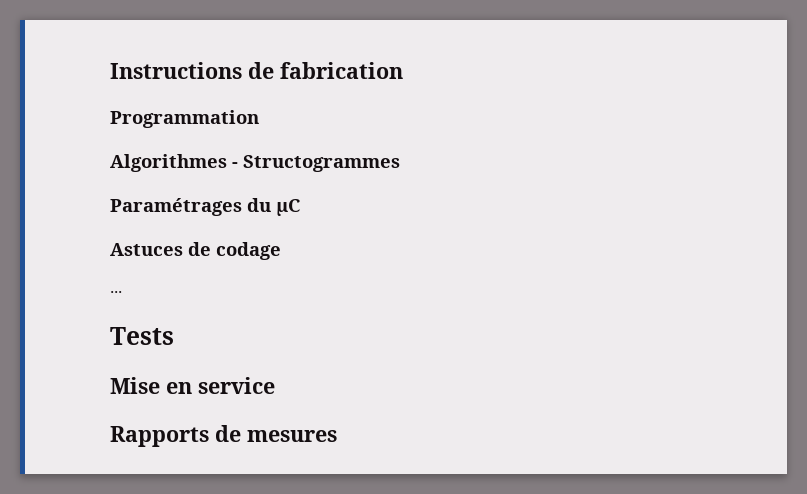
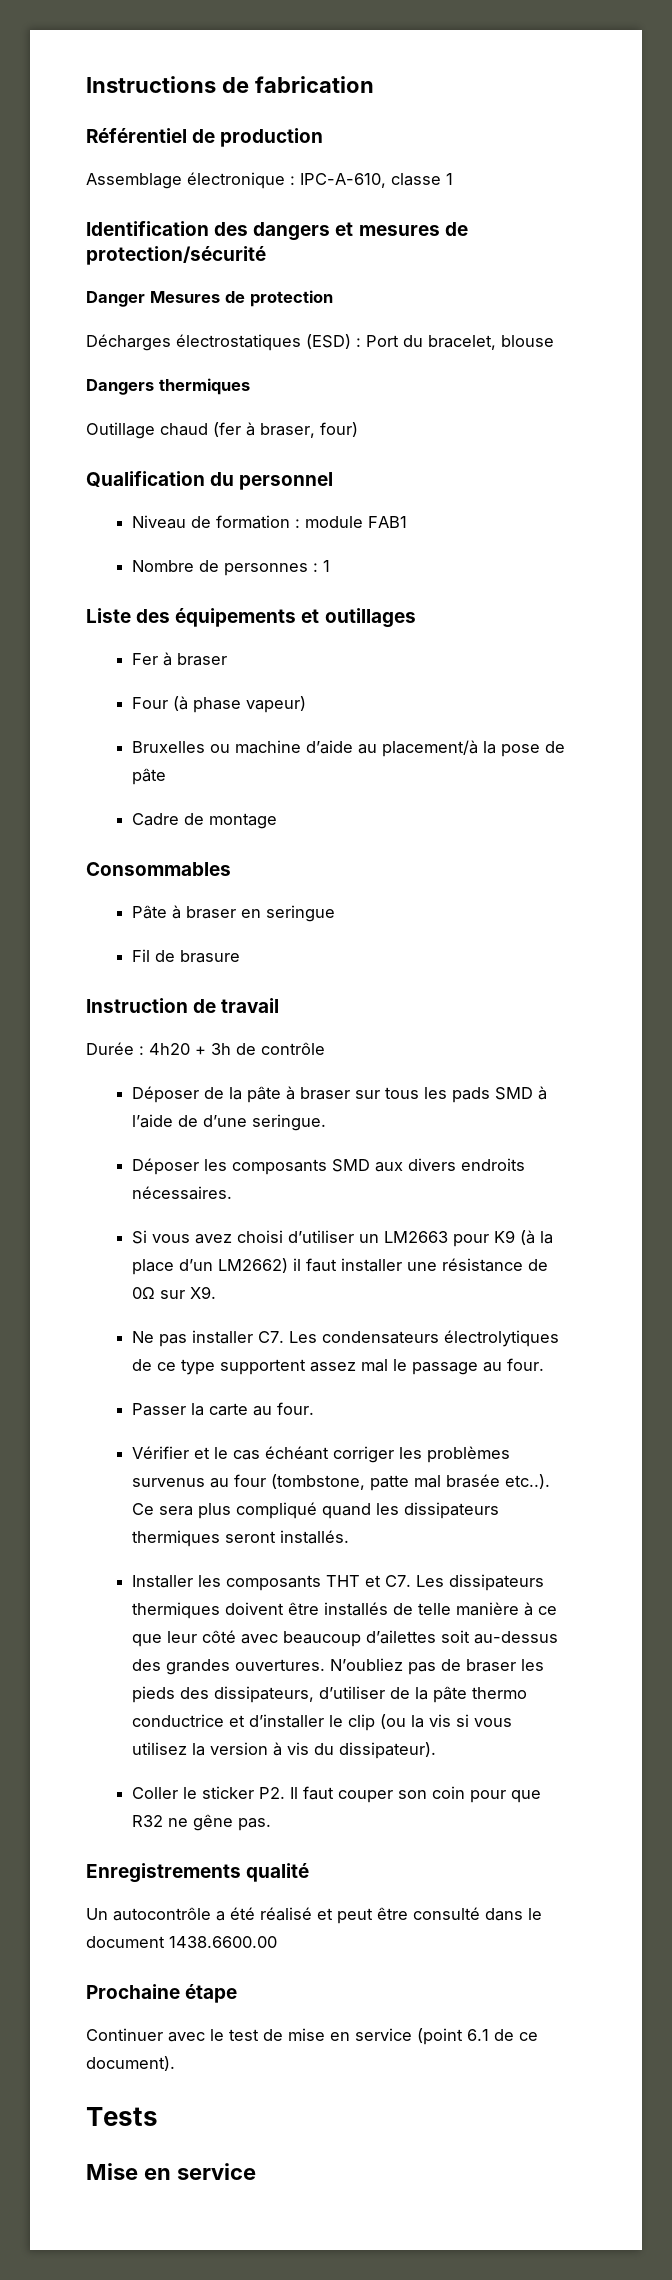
[110,110,259,128] [110,154,400,172] [110,198,300,216] [110,242,281,260] [110,291,122,293] Programmation // Algorithmes - Structogrammes // Paramétrages du μC // Astuces de codage // ... -> [86,128,324,147] [86,172,453,189] [86,221,468,241] [86,246,266,265] [86,290,333,307] [86,334,554,351] [86,378,250,395] [86,422,358,439] [86,471,334,490] [132,515,408,529] [132,560,331,576] [86,608,416,628] [132,652,228,666] [132,696,307,713] [132,740,566,757] [132,768,167,785] [132,813,278,829] [86,862,231,876] [132,905,336,922] [132,949,241,963] [86,998,280,1013] [86,1042,325,1055] [132,1086,548,1103] [132,1114,327,1131] [132,1158,526,1175] [132,1186,233,1200] [132,1230,554,1247] [132,1258,549,1275] [132,1286,217,1299] [132,1330,560,1347] [132,1358,545,1375] [132,1402,315,1416] [132,1446,511,1463] [132,1474,551,1491] [132,1502,500,1519] [132,1530,350,1547] [132,1574,545,1591] [132,1602,558,1619] [132,1630,559,1647] [132,1658,545,1675] [132,1686,528,1703] [132,1714,513,1731] [132,1742,437,1759] [132,1786,542,1803] [132,1814,272,1831] [86,1863,310,1883] [86,1907,542,1924] [86,1936,277,1948] [86,1984,238,2003] [86,2028,538,2045] [86,2056,175,2071] Référentiel de production // Assemblage électronique : IPC-A-610, classe 1 // Identification des dangers et mesures de protection/sécurité // Danger Mesures de protection // Décharges électrostatiques (ESD) : Port du bracelet, blouse // Dangers thermiques // Outillage chaud (fer à braser, four) // Qualification du personnel // Niveau de formation : module FAB1 // Nombre de personnes : 1 // Liste des équipements et outillages // Fer à braser // Four (à phase vapeur) // Bruxelles ou machine d’aide au placement/à la pose de pâte // Cadre de montage // Consommables // Pâte à braser en seringue // Fil de brasure // Instruction de travail // Durée : 4h20 + 3h de contrôle // Déposer de la pâte à braser sur tous les pads SMD à l’aide de d’une seringue. // Déposer les composants SMD aux divers endroits nécessaires. // Si vous avez choisi d’utiliser un LM2663 pour K9 (à la place d’un LM2662) il faut installer une résistance de 0Ω sur X9. // Ne pas installer C7. Les condensateurs électrolytiques de ce type supportent assez mal le passage au four. // Passer la carte au four. // Vérifier et le cas échéant corriger les problèmes survenus au four (tombstone, patte mal brasée etc..). Ce sera plus compliqué quand les dissipateurs thermiques seront installés. // Installer les composants THT et C7. Les dissipateurs thermiques doivent être installés de telle manière à ce que leur côté avec beaucoup d’ailettes soit au-dessus des grandes ouvertures. N’oubliez pas de braser les pieds des dissipateurs, d’utiliser de la pâte thermo conductrice et d’installer le clip (ou la vis si vous utilisez la version à vis du dissipateur). // Coller le sticker P2. Il faut couper son coin pour que R32 ne gêne pas. // Enregistrements qualité // Un autocontrôle a été réalisé et peut être consulté dans le document 1438.6600.00 // Prochaine étape // Continuer avec le test de mise en service (point 6.1 de ce document).
[110,425,337,447] // Rapports de mesures -> (256, 2171) none

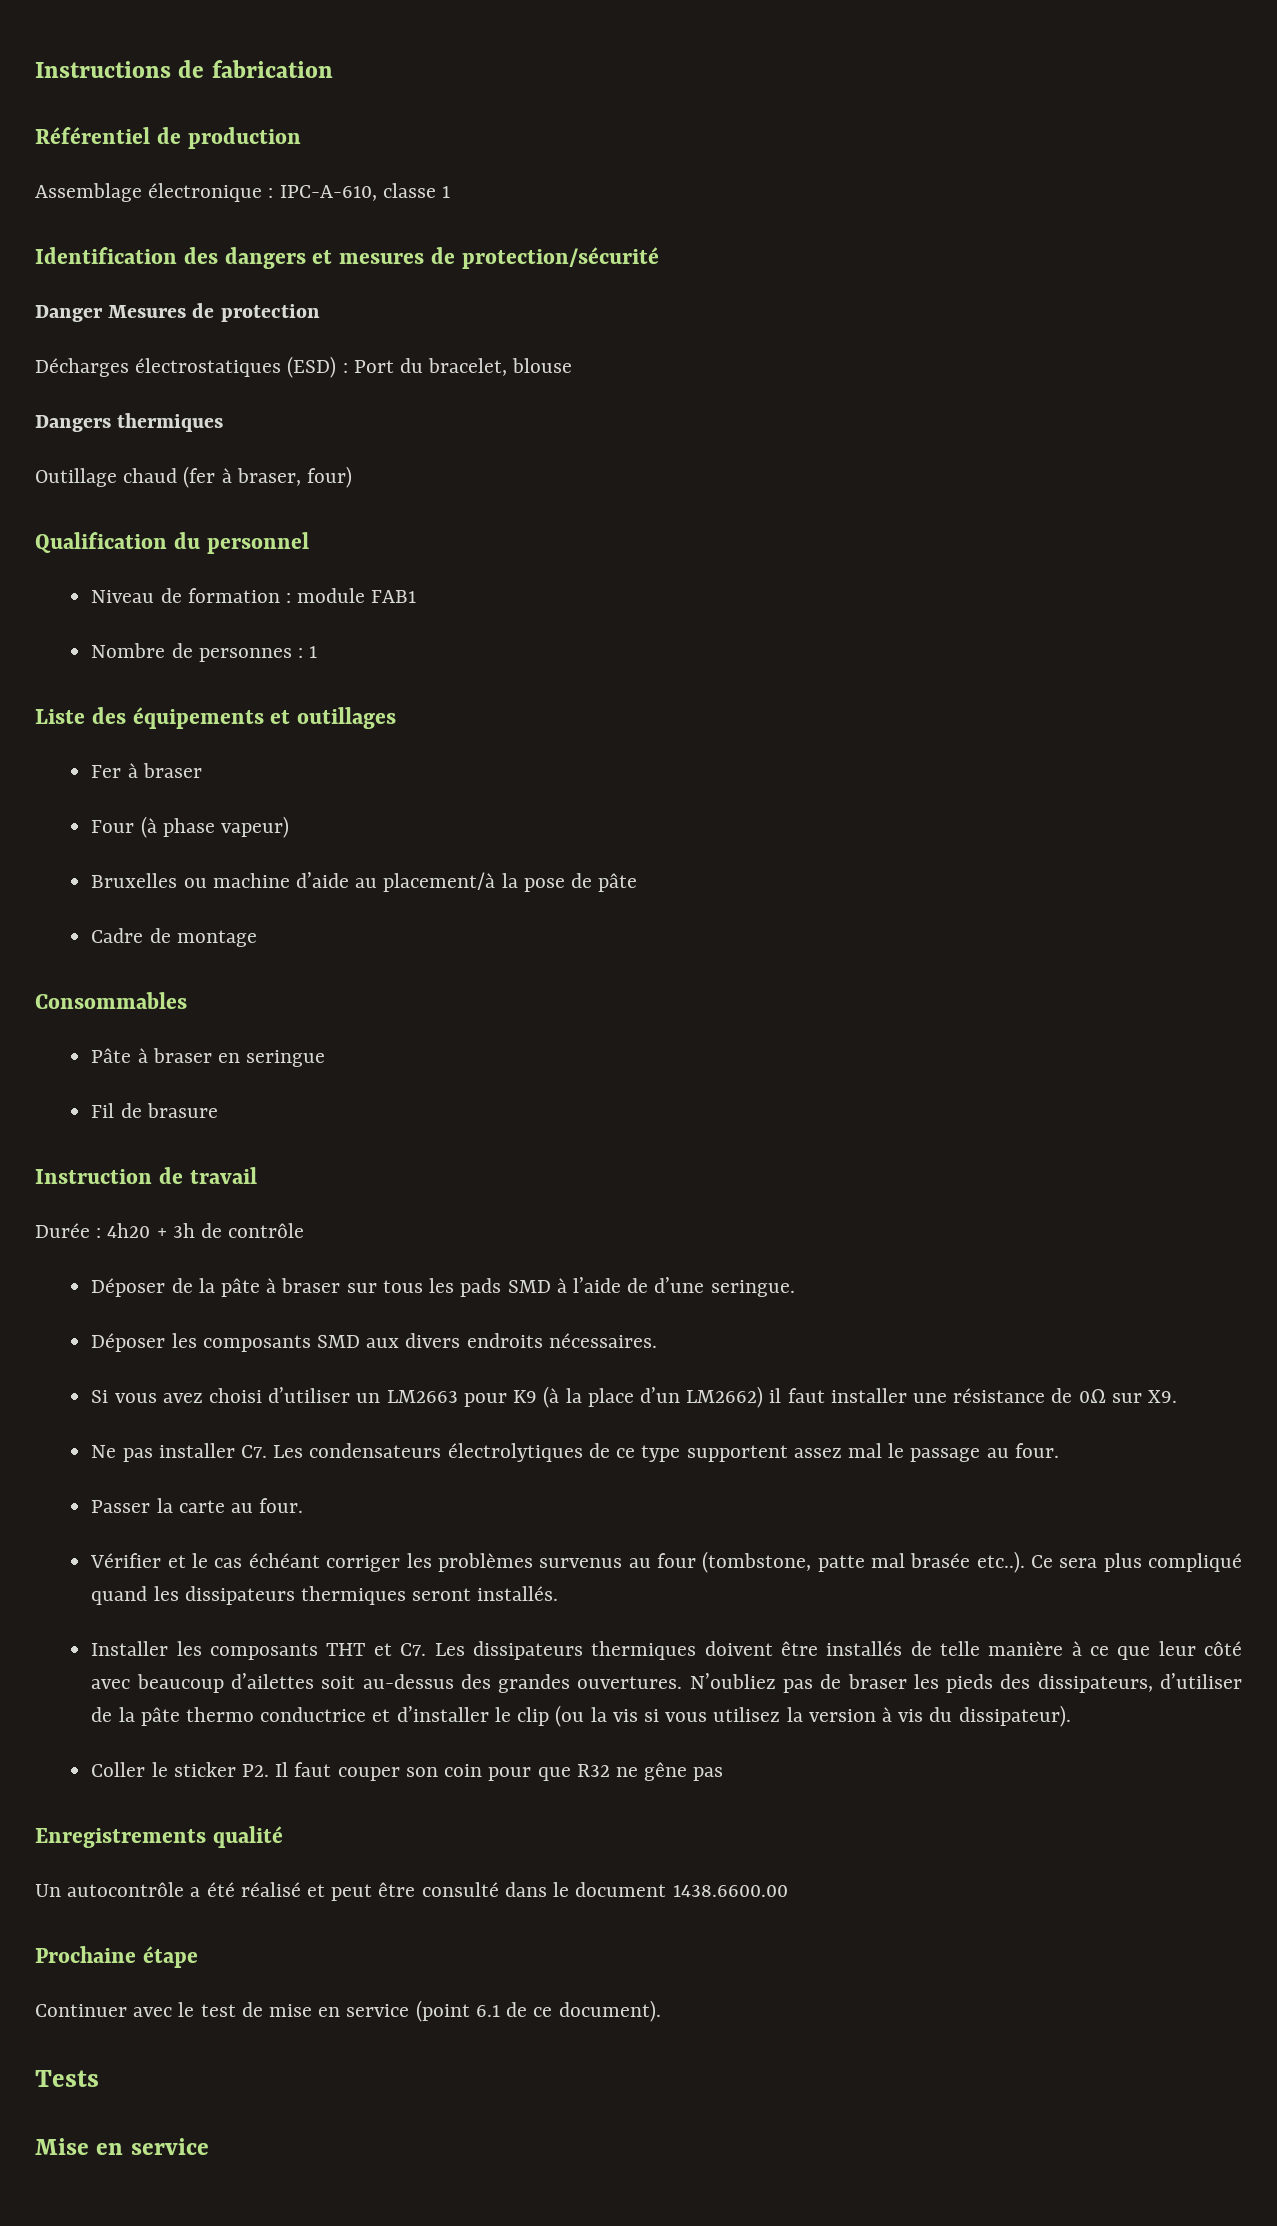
[238,1818,272,1831] pas. -> [693,1767,724,1781] pas

